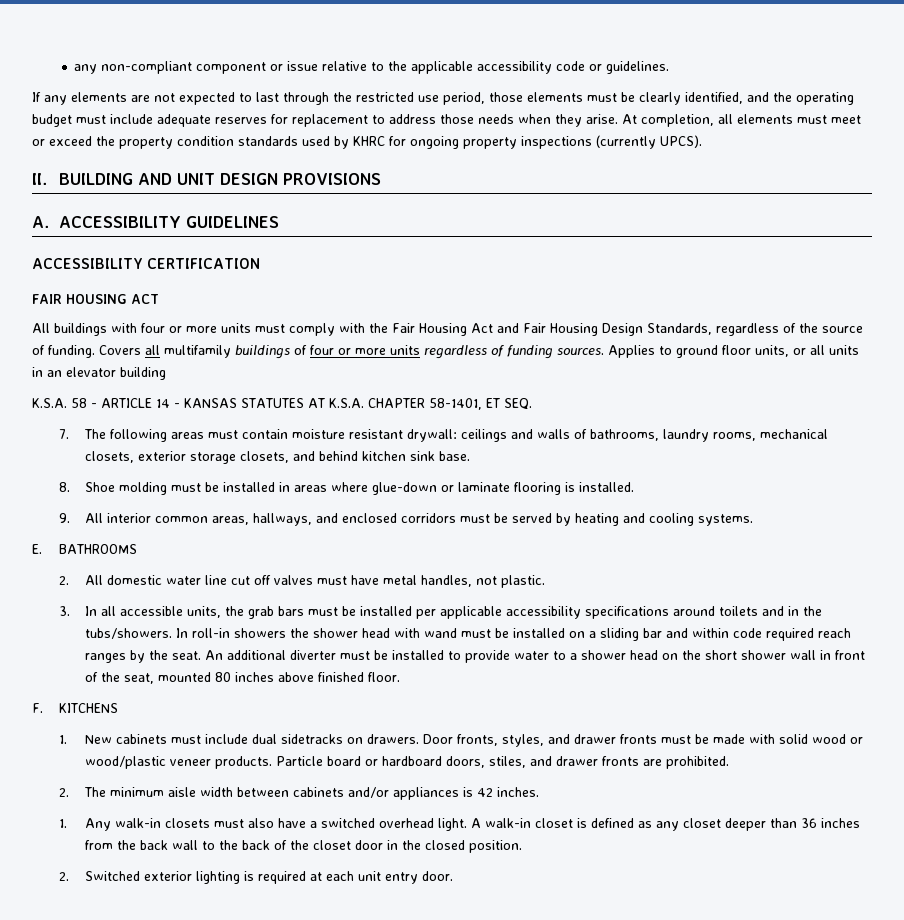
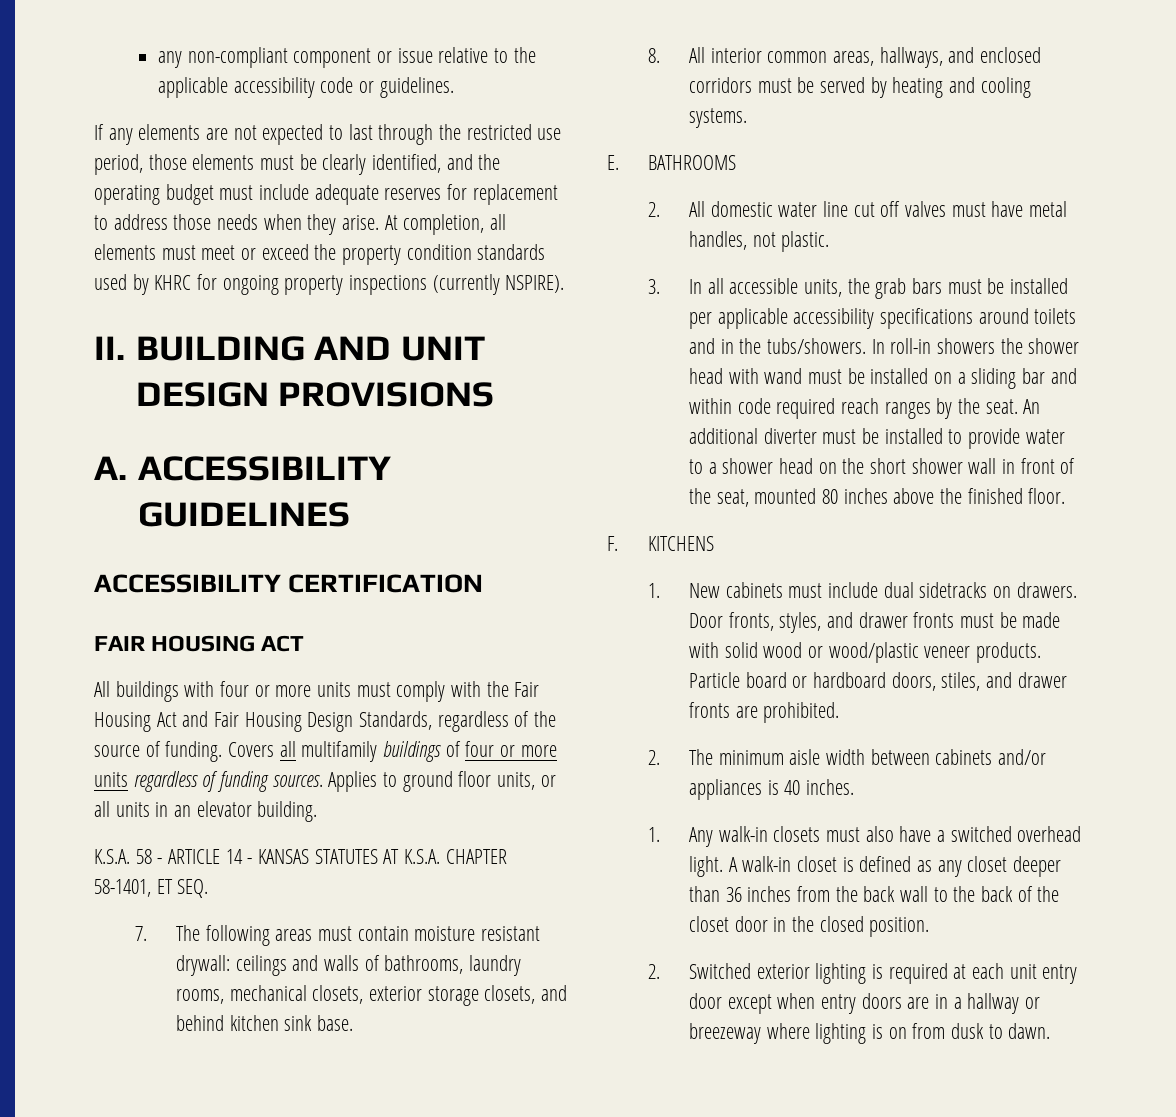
[660,135,702,148] UPCS). -> [505,275,565,293] NSPIRE).
[120,367,166,380] building -> [257,801,318,822] building.
[85,482,635,495] [58,513,70,523] Shoe molding must be installed in areas where glue-down or laminate flooring is installed. // 9. -> (660, 55) none
(315, 677) none -> [939,488,962,504] the
[477,788,494,797] 42 -> [784,780,801,795] 40
[422,871,454,881] door. -> [688,993,1040,1014] [688,1023,1051,1044] door except when entry doors are in a hallway or breezeway where lighting is on from dusk to dawn.

